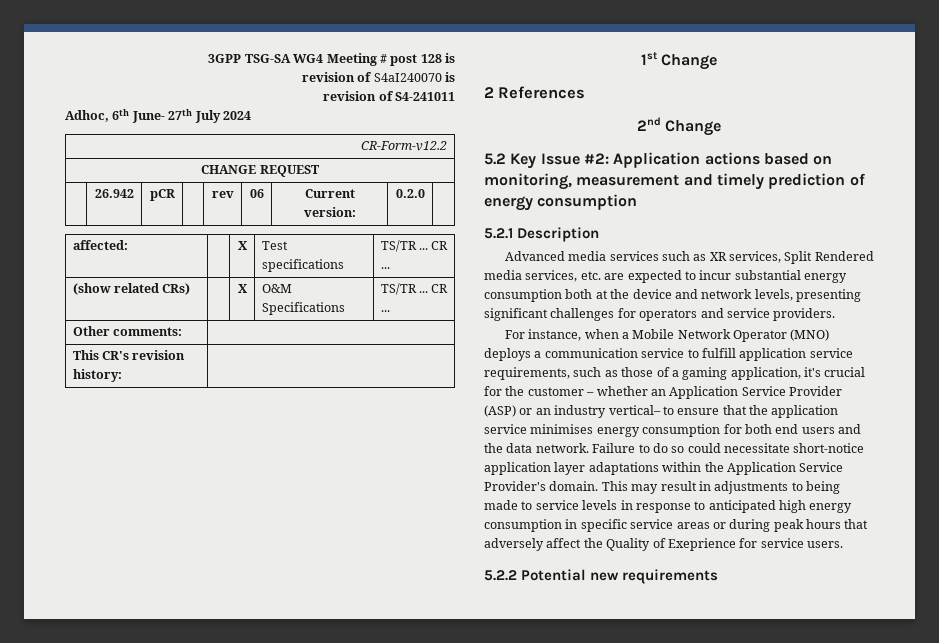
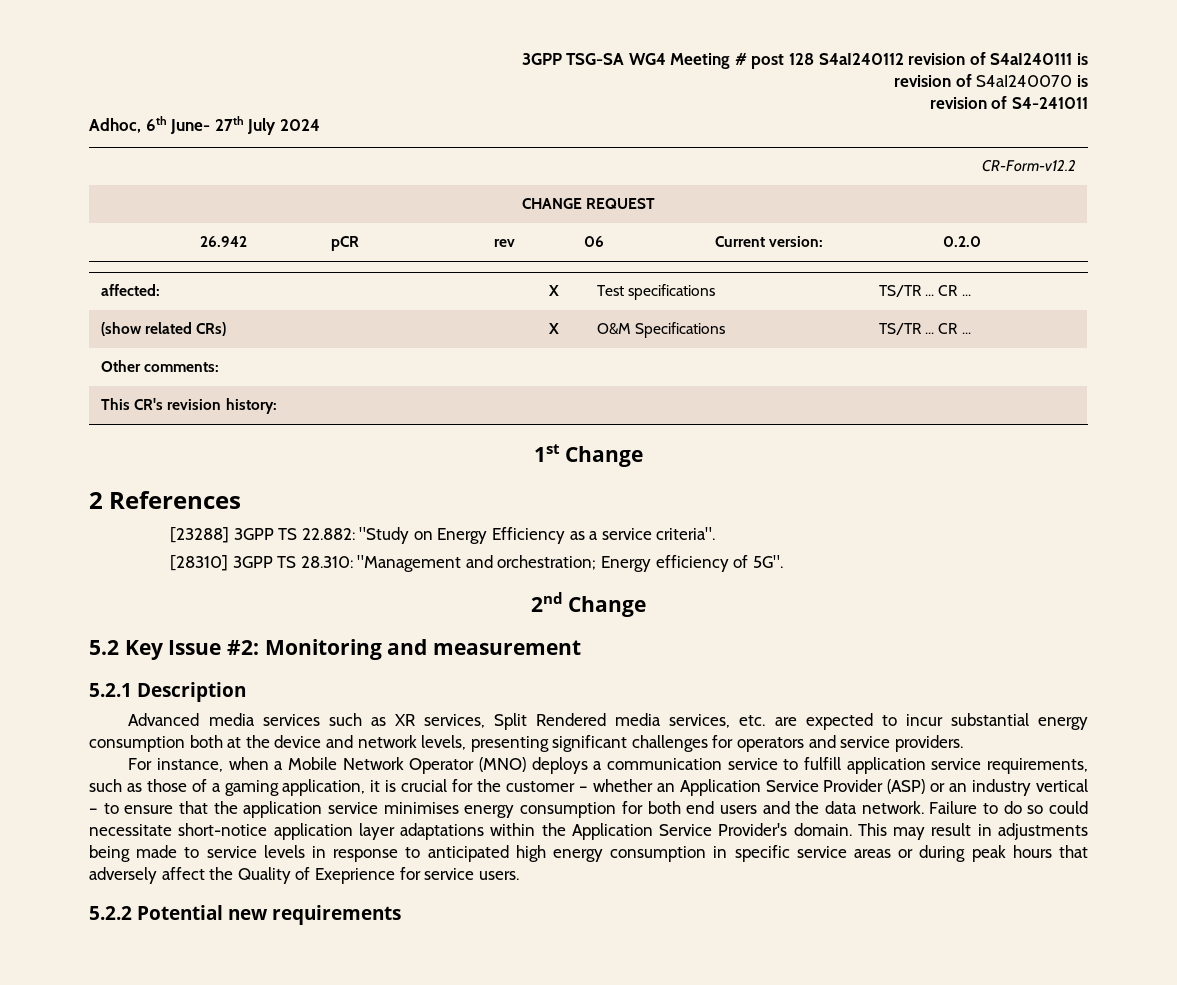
(442, 58) none -> [818,52,1073,65] S4aI240112 revision of S4aI240111
(586, 92) none -> [169,527,716,544] [169,555,783,572] // [23288] 3GPP TS 22.882: "Study on Energy Efficiency as a service criteria". // [28310] 3GPP TS 28.310: "Management and orchestration; Energy efficiency of 5G".
[613,152,833,168] [484,173,865,190] [484,194,638,211] Application actions based on monitoring, measurement and timely prediction of energy consumption -> [264,639,582,660] Monitoring and measurement
[804,367,821,377] it's -> [370,780,397,792] it is
[608,405,661,415] vertical– -> [1036,779,1088,792] [89,808,98,814] vertical –
[791,482,803,491] to -> (1088, 831) none

